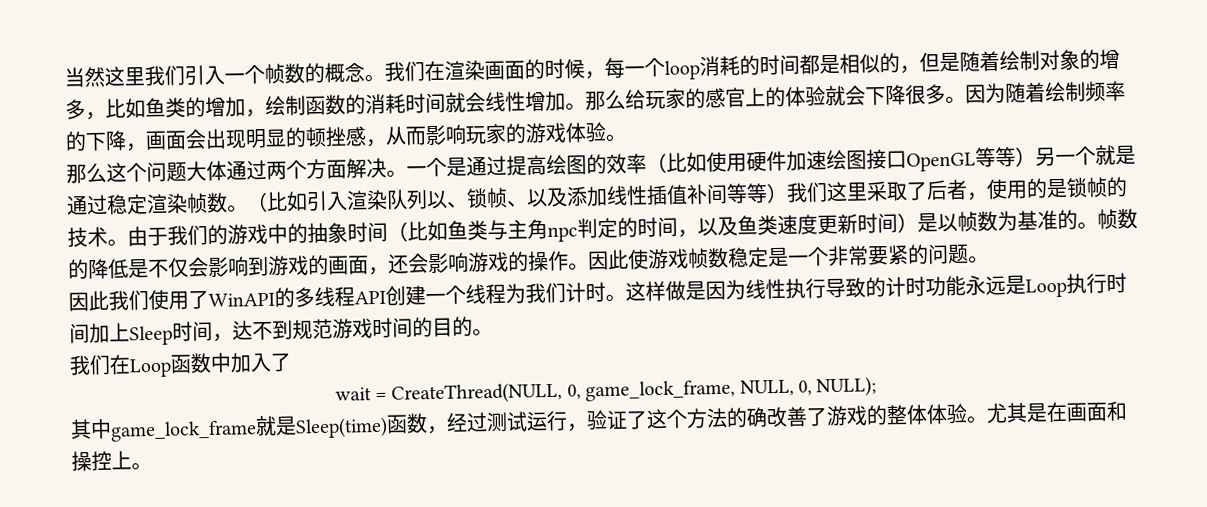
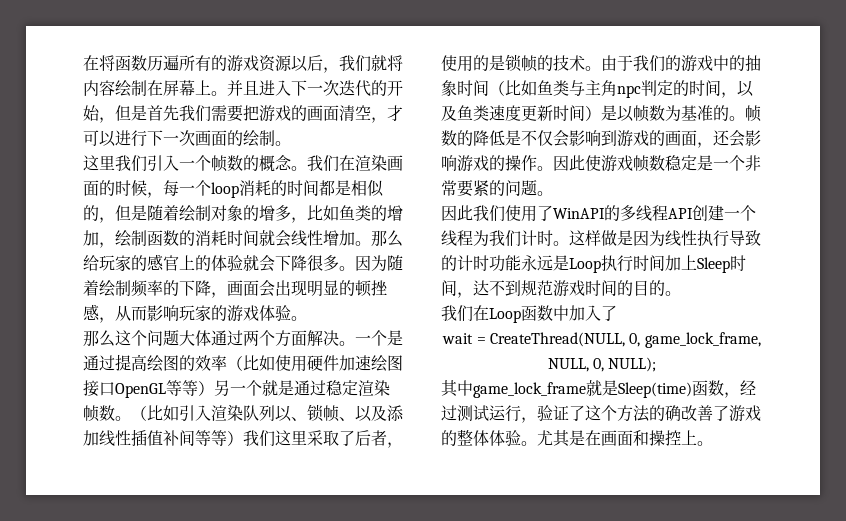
[64,66,105,88] 当然 -> [83,55,403,73] [83,80,403,97] [83,105,403,123] [83,130,291,147] 在将函数历遍所有的游戏资源以后，我们就将内容绘制在屏幕上。并且进入下一次迭代的开始，但是首先我们需要把游戏的画面清空，才可以进行下一次画面的绘制。 //

